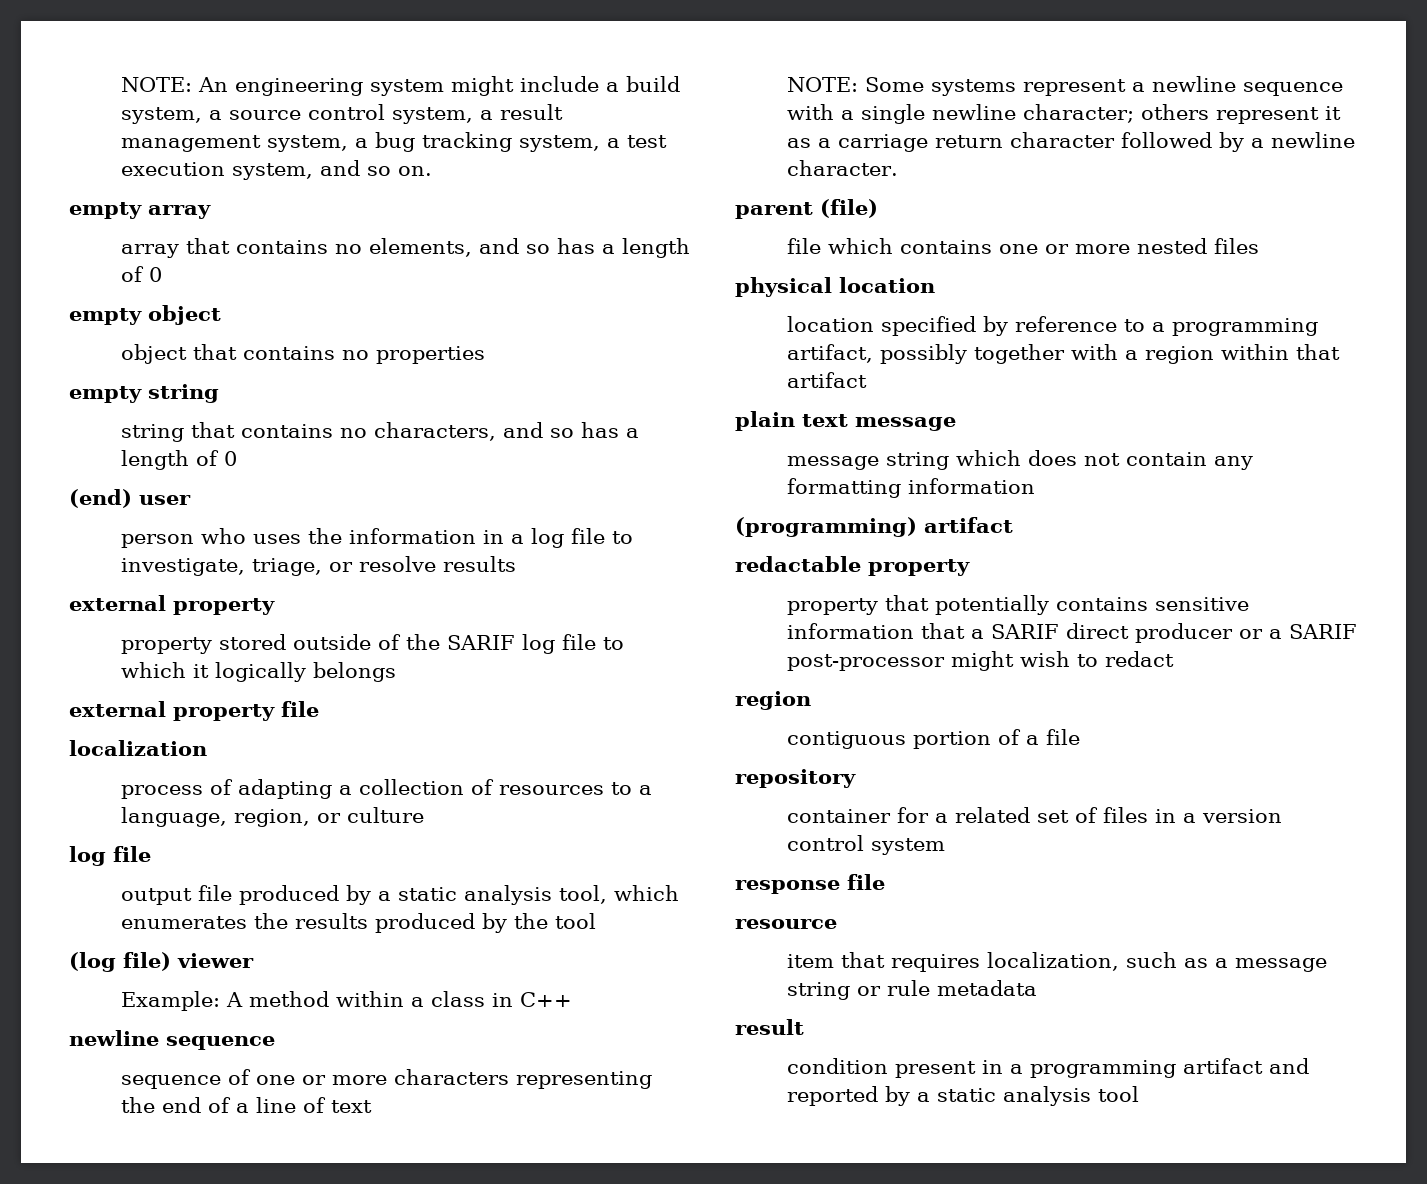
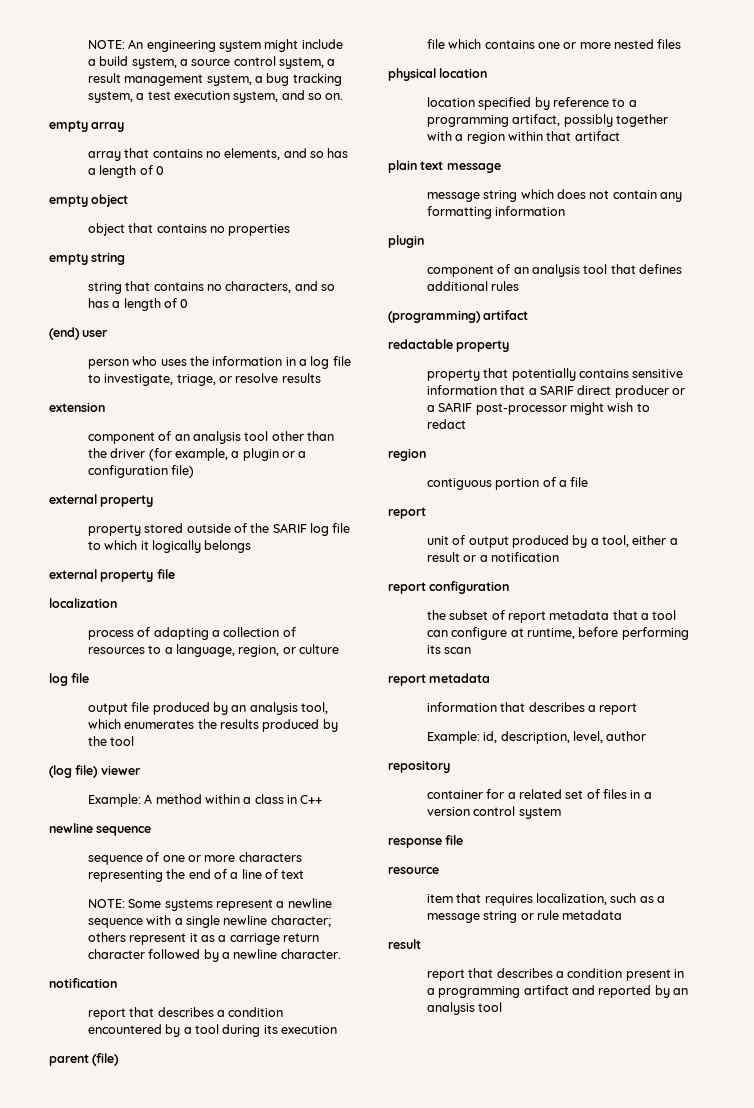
(517, 564) none -> [49,402,105,412] [87,431,335,444] [87,448,307,461] [87,465,195,478] // extension // component of an analysis tool other than the driver (for example, a plugin or a configuration file)
[378,887,458,901] a static -> [231,705,247,712] an
(899, 168) none -> [49,978,117,988] [87,1007,284,1020] [87,1024,338,1037] // notification // report that describes a condition encountered by a tool during its execution
(1036, 486) none -> [388,235,424,248] [426,264,683,277] [426,281,520,291] // plugin // component of an analysis tool that defines additional rules
(1081, 737) none -> [388,507,426,519] [426,535,678,548] [426,552,559,562] [388,581,510,594] [426,610,677,623] [426,627,689,640] [426,645,472,654] [388,673,491,686] [426,702,638,715] [426,731,647,744] // report // unit of output produced by a tool, either a result or a notification // report configuration // the subset of report metadata that a tool can configure at runtime, before performing its scan // report metadata // information that describes a report // Example: id, description, level, author
(804, 1027) none -> [426,968,564,981] report that describes a
[917,1088,997,1102] a static -> [673,988,689,995] an

